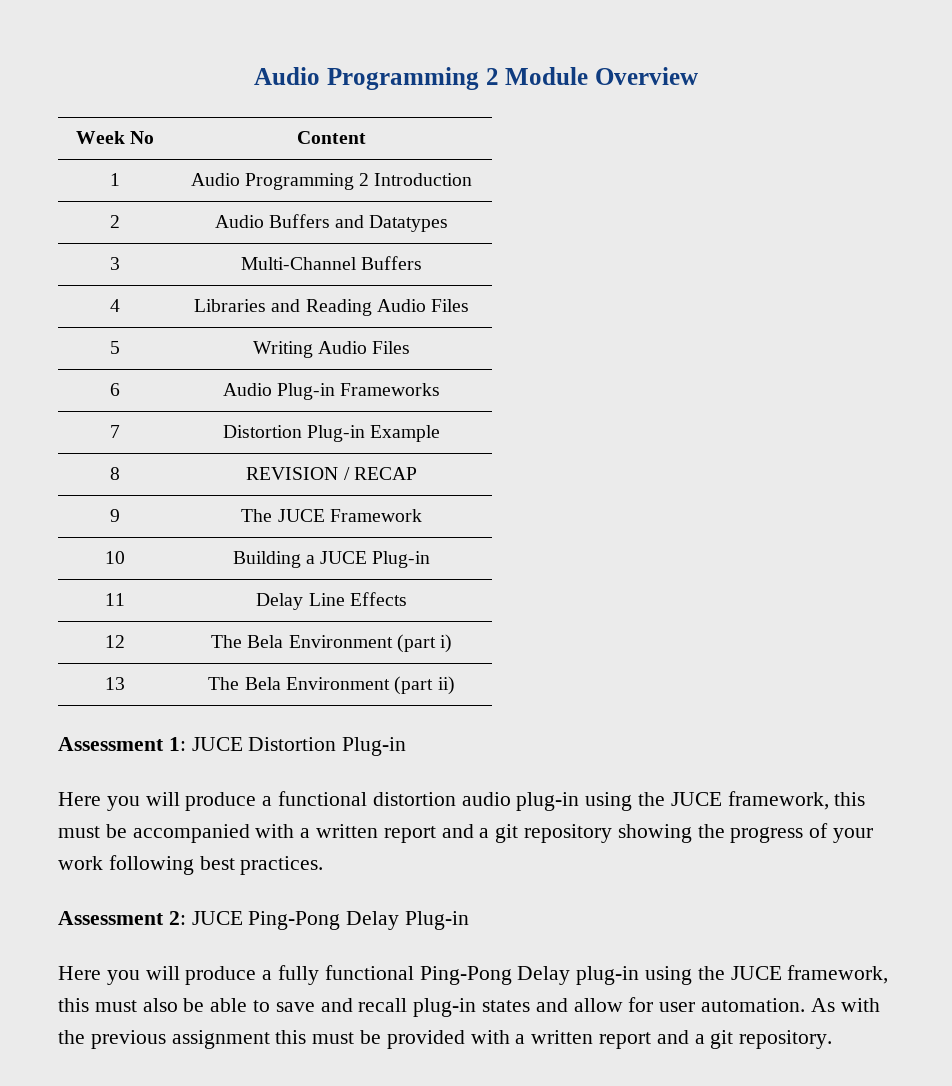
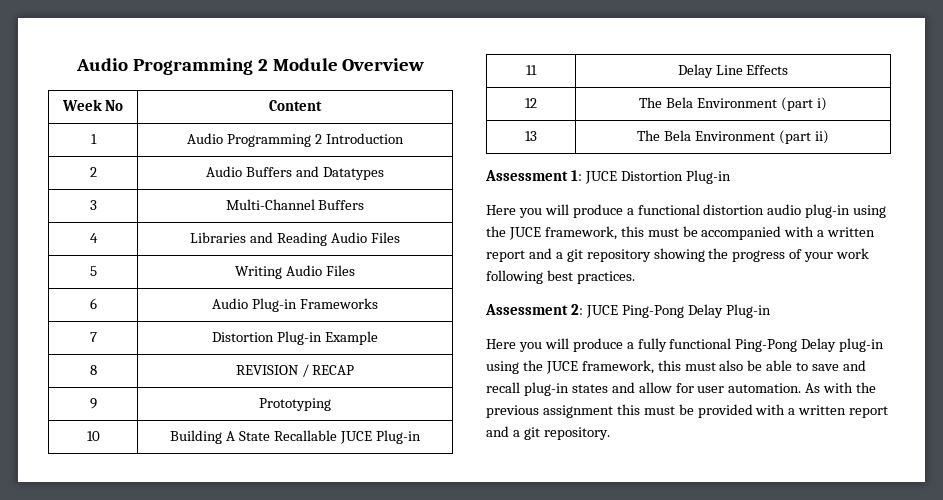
[241,509,422,522] The JUCE Framework -> [259,398,331,411] Prototyping
[305,555,315,564] a -> [226,430,337,441] A State Recallable

